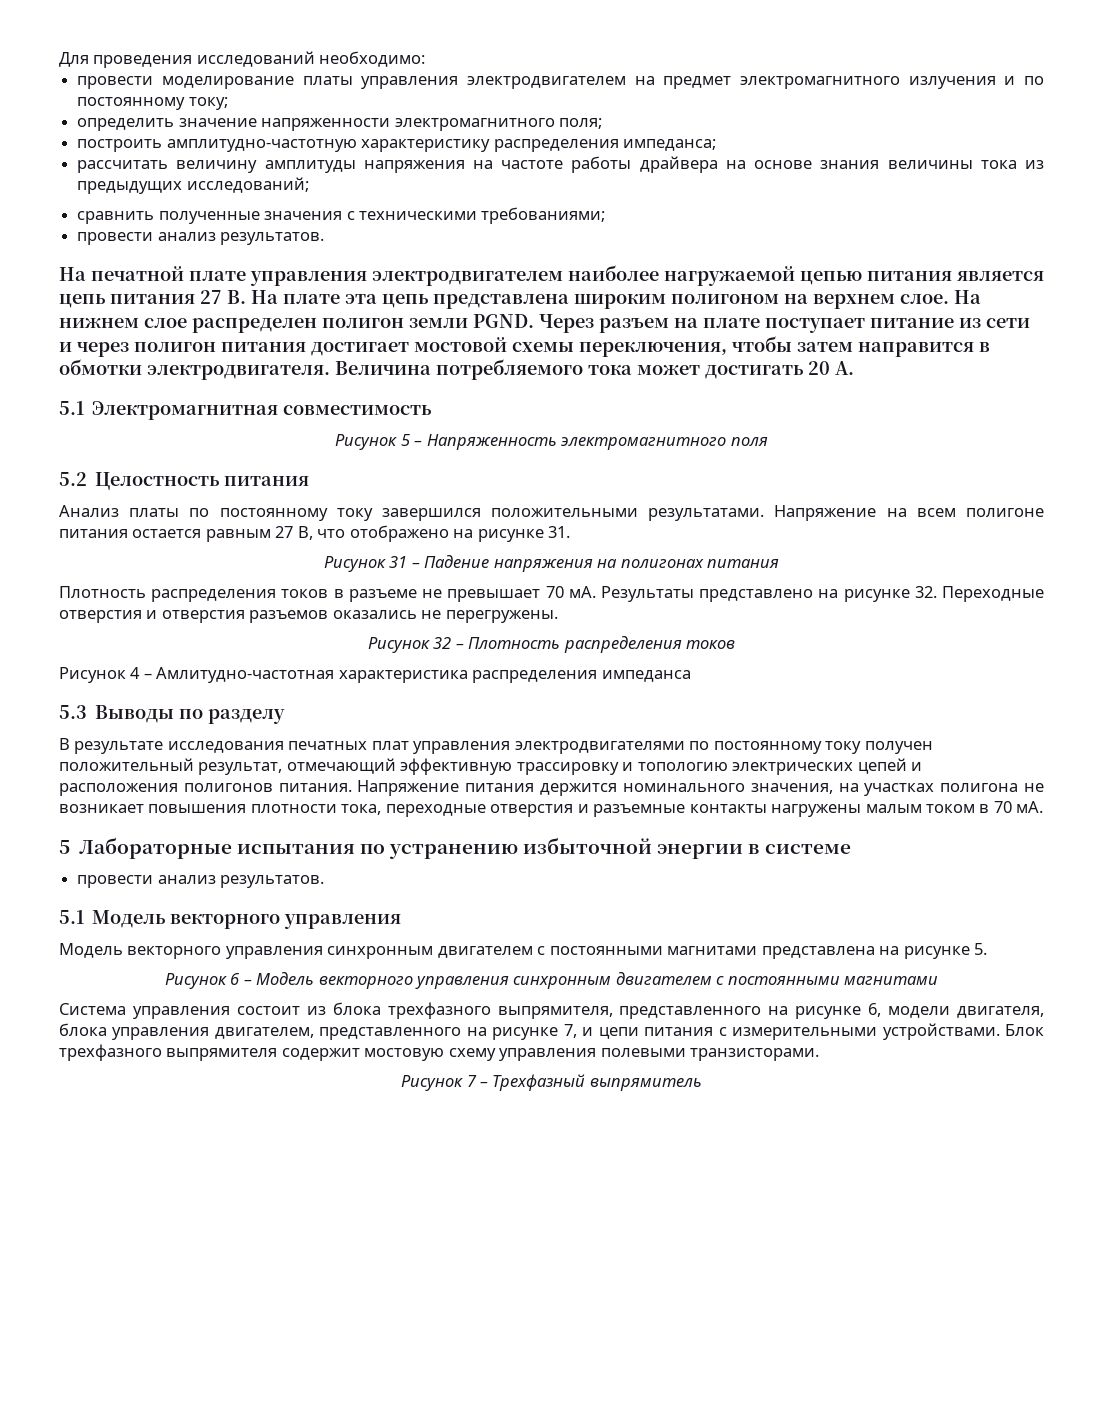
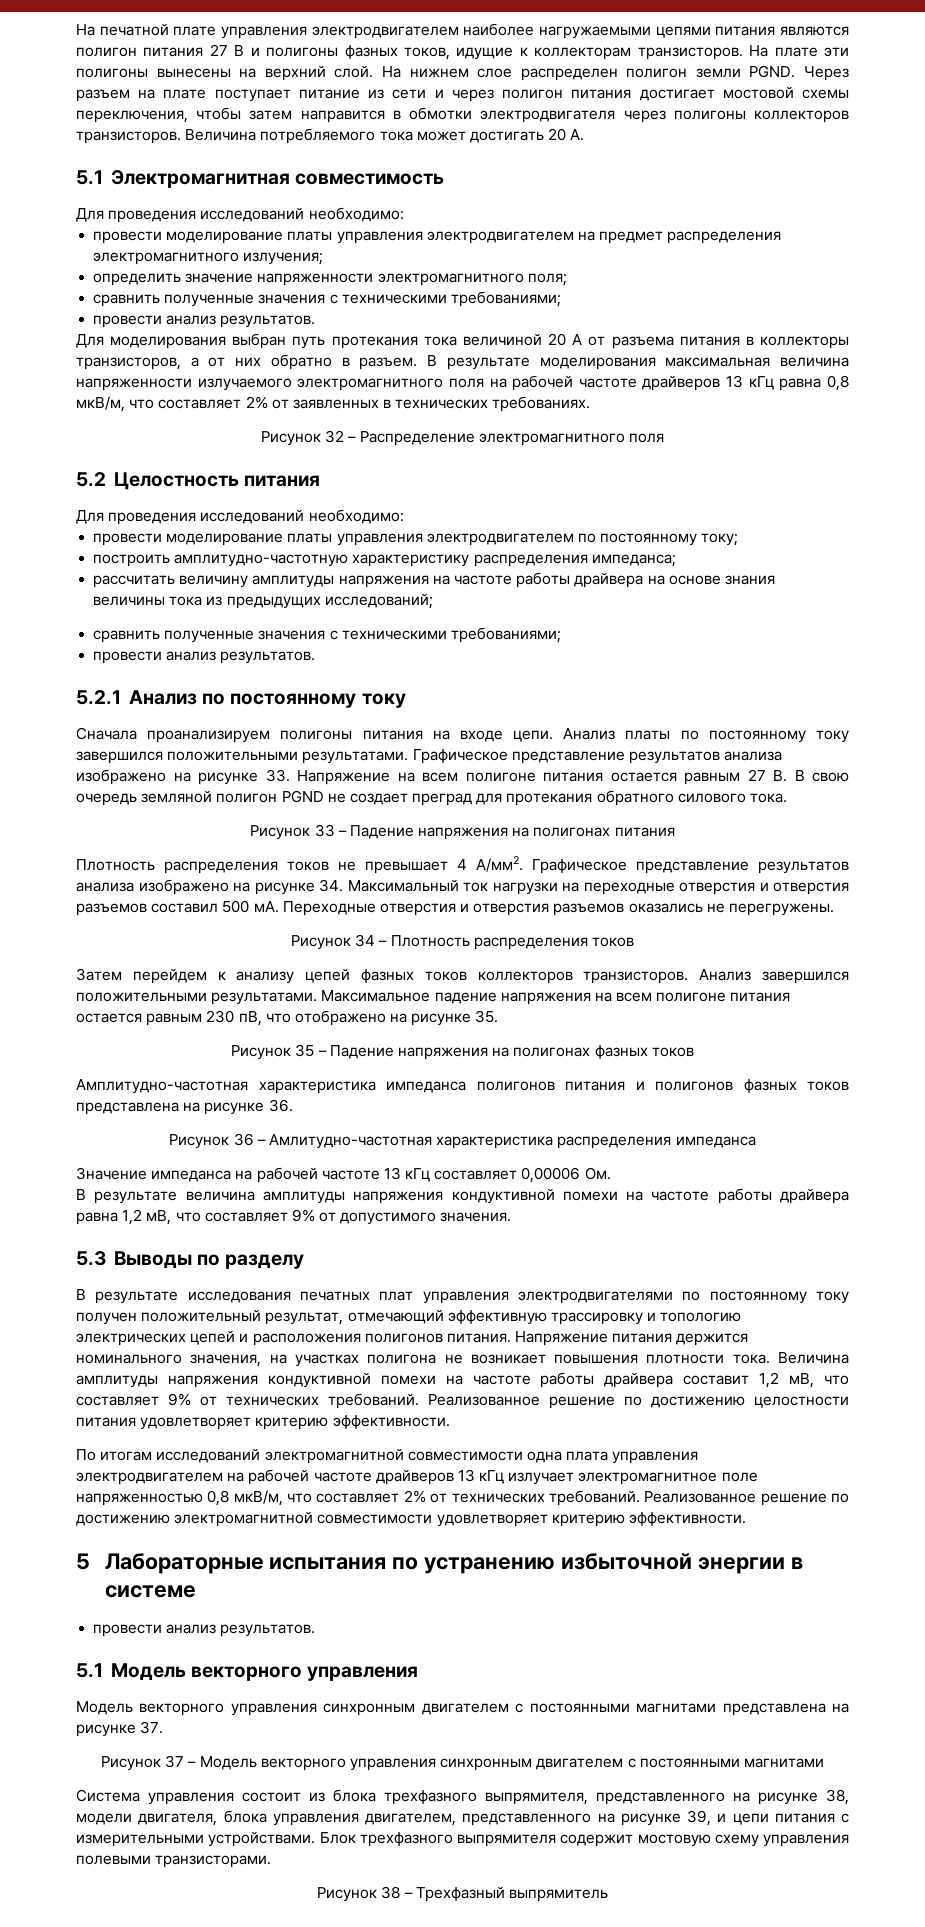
(59, 59) none -> [76,23,849,39] [76,44,850,60] [76,65,849,81] [76,87,850,102] [76,107,849,123] [76,128,585,144] [76,170,445,188] На печатной плате управления электродвигателем наиболее нагружаемыми цепями питания являются полигон питания 27 В и полигоны фазных токов, идущие к коллекторам транзисторов. На плате эти полигоны вынесены на верхний слой. На нижнем слое распределен полигон земли PGND. Через разъем на плате поступает питание из сети и через полигон питания достигает мостовой схемы переключения, чтобы затем направится в обмотки электродвигателя через полигоны коллекторов транзисторов. Величина потребляемого тока может достигать 20 А. // 5.1 Электромагнитная совместимость //
[739,76,1044,89] [77,97,228,110] электромагнитного излучения и по постоянному току; -> [667,231,782,244] [93,252,324,265] распределения электромагнитного излучения;
(602, 123) none -> [93,291,561,307] [93,315,316,328] [76,333,850,349] [76,354,850,370] [76,375,849,391] [76,396,591,412] [261,430,664,446] [76,472,321,490] [76,509,404,525] [93,533,739,546] // сравнить полученные значения с техническими требованиями; // провести анализ результатов. // Для моделирования выбран путь протекания тока величиной 20 А от разъема питания в коллекторы транзисторов, а от них обратно в разъем. В результате моделирования максимальная величина напряженности излучаемого электромагнитного поля на рабочей частоте драйверов 13 кГц равна 0,8 мкВ/м, что составляет 2% от заявленных в технических требованиях. // Рисунок 32 – Распределение электромагнитного поля // 5.2 Целостность питания // Для проведения исследований необходимо: // провести моделирование платы управления электродвигателем по постоянному току;
[59,265,1044,286] [59,290,981,309] [59,314,1030,333] [59,336,990,357] [59,359,854,380] [59,401,432,420] [335,434,768,450] [59,472,310,490] На печатной плате управления электродвигателем наиболее нагружаемой цепью питания является цепь питания 27 В. На плате эта цепь представлена широким полигоном на верхнем слое. На нижнем слое распределен полигон земли PGND. Через разъем на плате поступает питание из сети и через полигон питания достигает мостовой схемы переключения, чтобы затем направится в обмотки электродвигателя. Величина потребляемого тока может достигать 20 А. // 5.1 Электромагнитная совместимость // Рисунок 5 – Напряженность электромагнитного поля // 5.2 Целостность питания // -> [76,690,406,708] [76,727,554,743] 5.2.1 Анализ по постоянному току // Сначала проанализируем полигоны питания на входе цепи.
(765, 514) none -> [412,749,783,764] [76,769,290,785] Графическое представление результатов анализа изображено на рисунке 33.
[297,525,571,542] [323,556,408,572] В, что отображено на рисунке 31. // Рисунок 31 -> [773,770,849,782] [76,790,788,806] [250,824,335,840] В. В свою очередь земляной полигон PGND не создает преград для протекания обратного силового тока. // Рисунок 33
[333,586,937,602] в разъеме не превышает 70 мА. Результаты представлено на рисунке 32. -> [338,856,849,874] [76,879,849,895] [76,900,279,916] не превышает 4 А/мм2. Графическое представление результатов анализа изображено на рисунке 34. Максимальный ток нагрузки на переходные отверстия и отверстия разъемов составил 500 мА.
[433,637,452,649] 32 -> [355,934,376,947] 34
[59,667,141,683] Рисунок 4 -> [76,968,849,984] [76,990,791,1005] [76,1010,499,1026] [231,1044,694,1060] [76,1079,849,1094] [76,1099,293,1115] [169,1133,254,1149] Затем перейдем к анализу цепей фазных токов коллекторов транзисторов. Анализ завершился положительными результатами. Максимальное падение напряжения на всем полигоне питания остается равным 230 пВ, что отображено на рисунке 35. // Рисунок 35 – Падение напряжения на полигонах фазных токов // Амплитудно-частотная характеристика импеданса полигонов питания и полигонов фазных токов представлена на рисунке 36. // Рисунок 36
(691, 676) none -> [76,1167,611,1183] [76,1188,849,1204] [76,1209,512,1225] // Значение импеданса на рабочей частоте 13 кГц составляет 0,00006 Ом. // В результате величина амплитуды напряжения кондуктивной помехи на частоте работы драйвера равна 1,2 мВ, что составляет 9% от допустимого значения.
[341,801,1044,817] тока, переходные отверстия и разъемные контакты нагружены малым током в 70 мА. -> [732,1352,849,1364] [76,1372,849,1388] [76,1393,849,1409] [76,1415,450,1430] [76,1449,699,1464] [76,1469,758,1485] [76,1490,849,1506] [76,1512,746,1527] тока. Величина амплитуды напряжения кондуктивной помехи на частоте работы драйвера составит 1,2 мВ, что составляет 9% от технических требований. Реализованное решение по достижению целостности питания удовлетворяет критерию эффективности. // По итогам исследований электромагнитной совместимости одна плата управления электродвигателем на рабочей частоте драйверов 13 кГц излучает электромагнитное поле напряженностью 0,8 мкВ/м, что составляет 2% от технических требований. Реализованное решение по достижению электромагнитной совместимости удовлетворяет критерию эффективности.
[974,943,988,955] [164,973,241,989] 5. // Рисунок 6 -> [140,1721,164,1734] [101,1755,185,1771] 37. // Рисунок 37
[868,1003,882,1017] 6, -> [826,1789,849,1805] 38,
[563,1024,577,1038] 7, -> [687,1810,711,1826] 39,
[466,1075,477,1087] 7 -> [381,1886,401,1899] 38

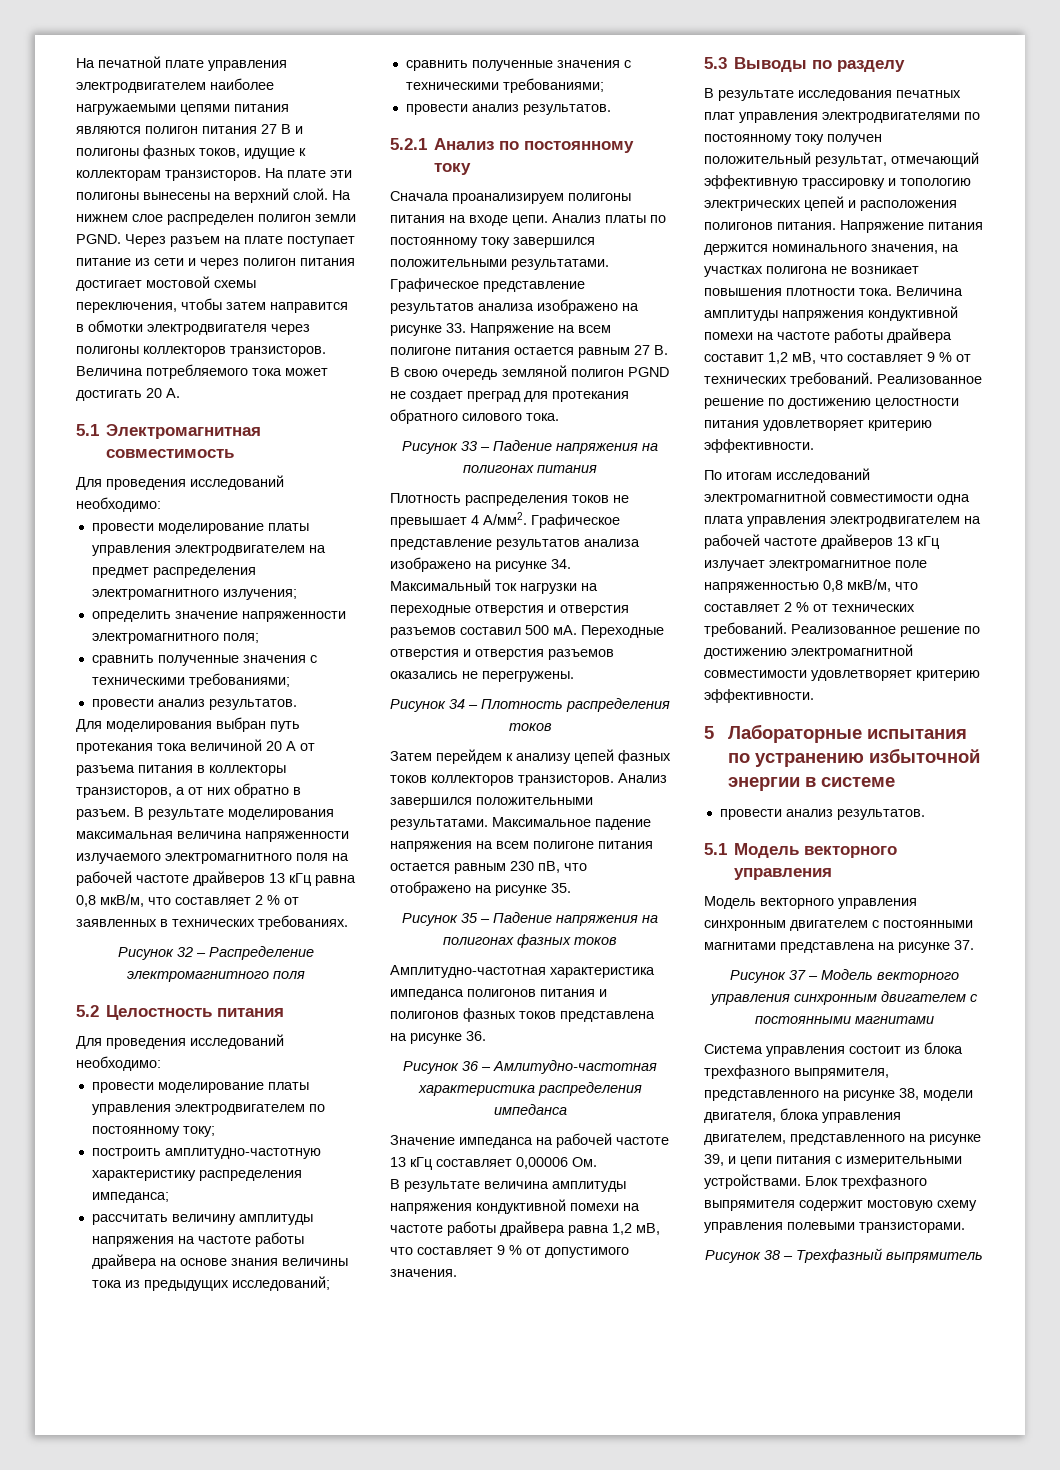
[245,396,268,409] 2% -> [255,895,280,905] 2 %
[291,1209,315,1222] 9% -> [497,1245,522,1255] 9 %
[168,1393,191,1406] 9% -> [927,352,952,362] 9 %
[403,1490,426,1503] 2% -> [784,602,809,612] 2 %

